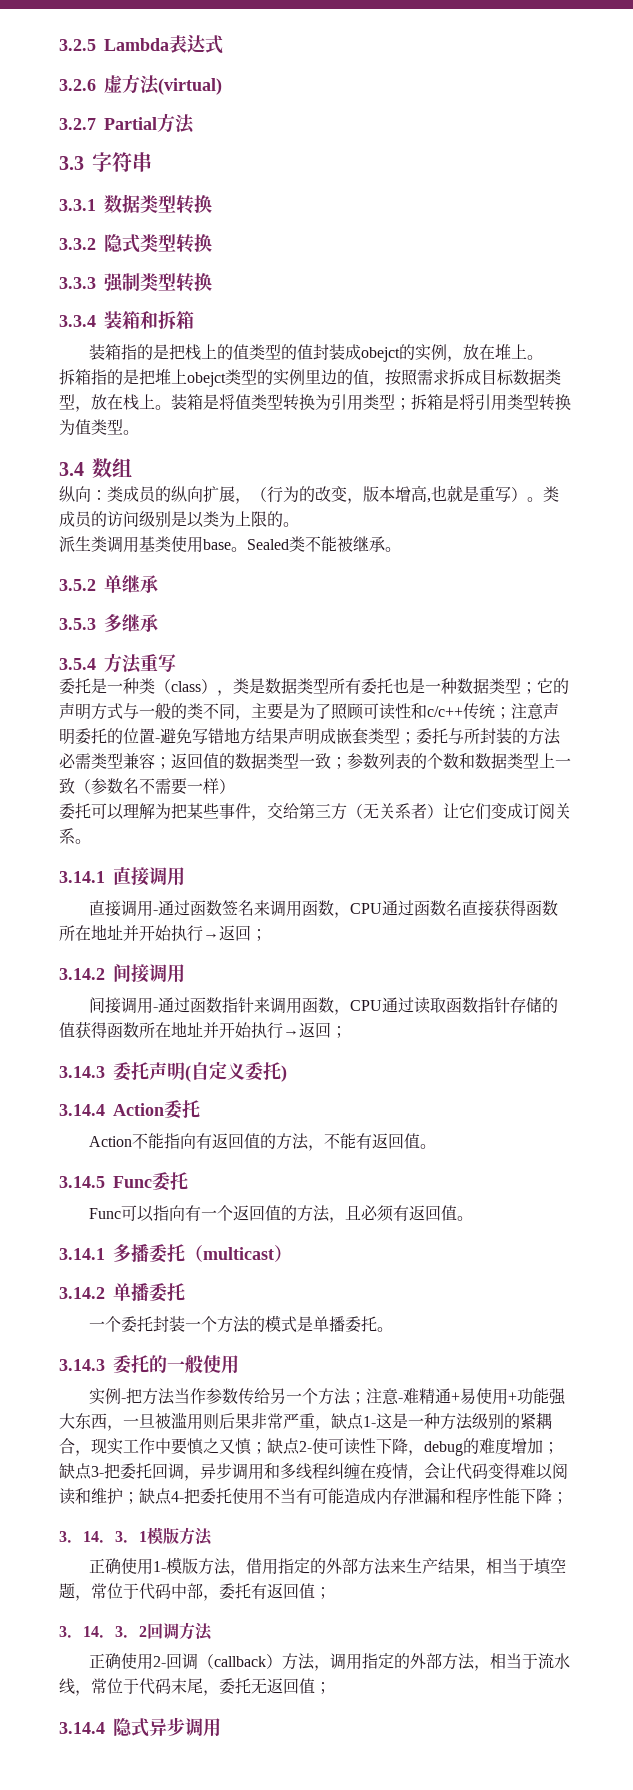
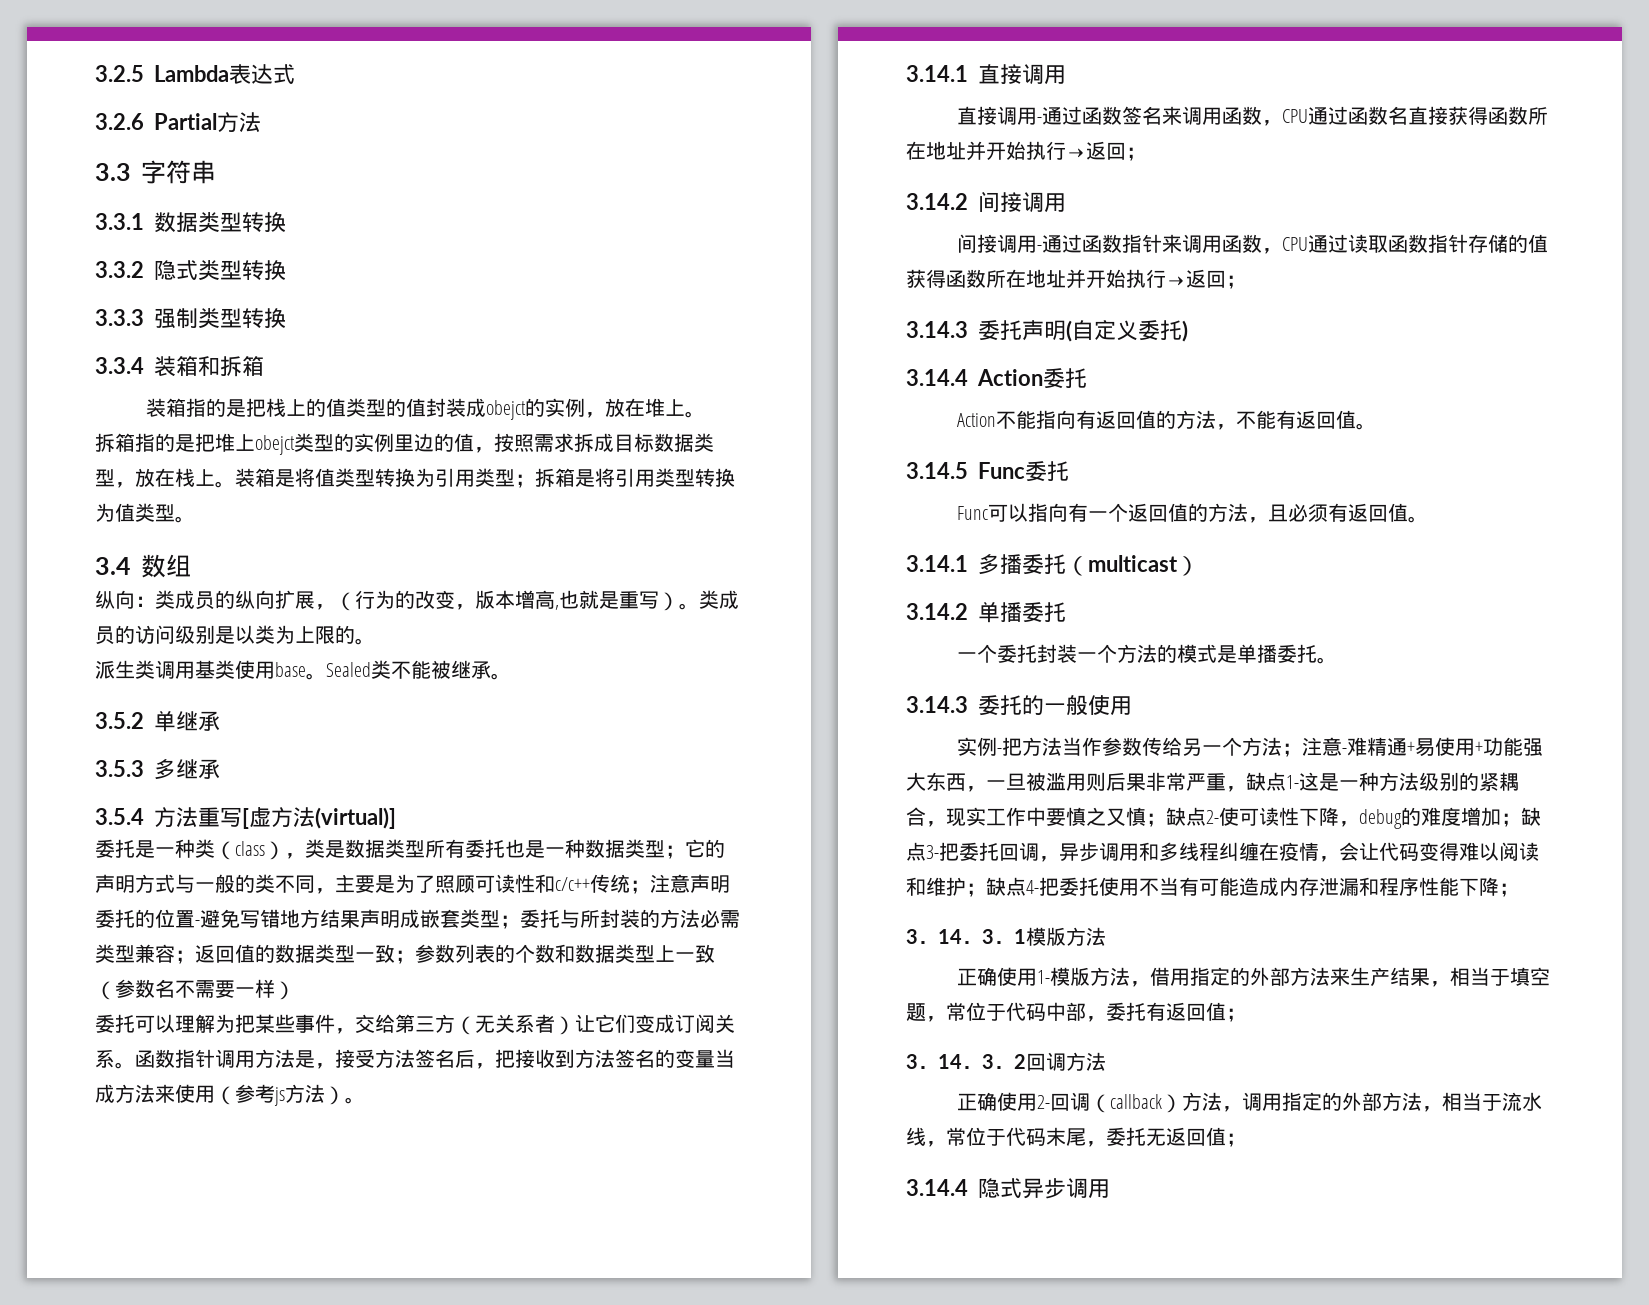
[104,74,222,95] [59,118,96,130] 虚方法(virtual) // 3.2.7 -> (144, 121) none
(176, 663) none -> [242,807,396,829] [虚方法(virtual)]
(91, 841) none -> [135,1049,735,1069] [95,1084,365,1106] 函数指针调用方法是，接受方法签名后，把接收到方法签名的变量当成方法来使用（参考js方法）。

